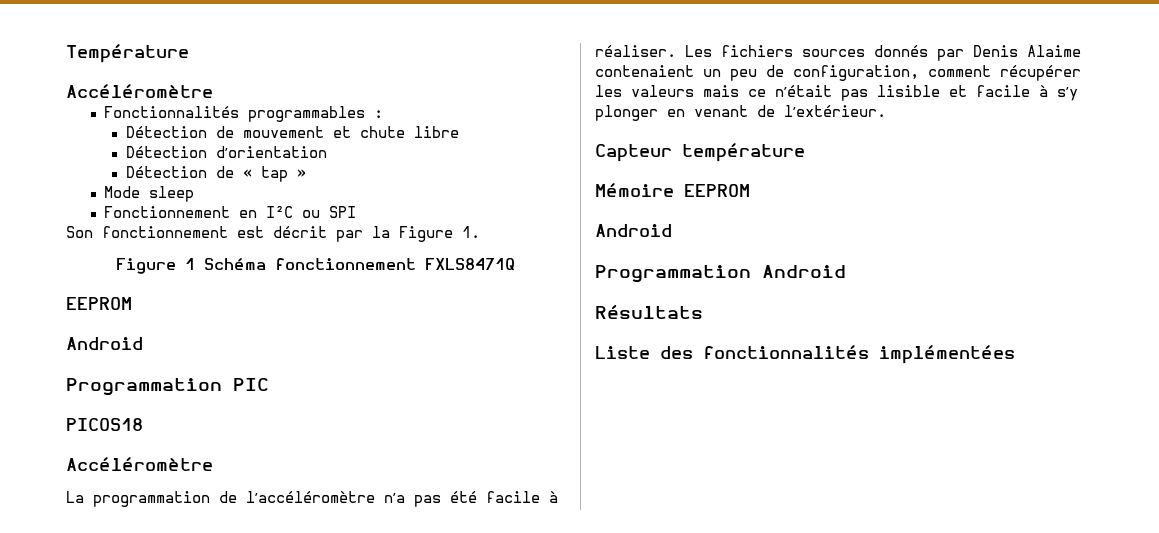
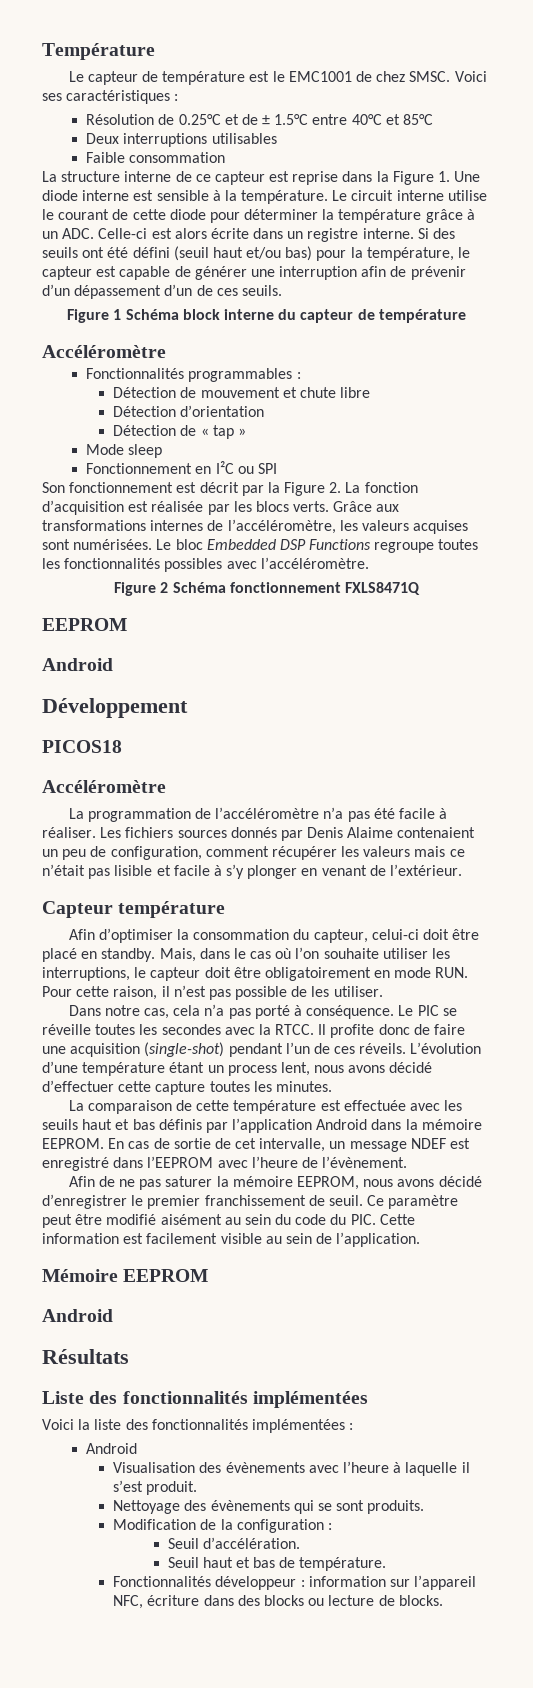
(189, 53) none -> [68,71,487,85] [42,90,179,104] [86,114,434,125] [86,133,277,147] [86,152,226,163] [42,171,481,185] [42,190,487,204] [42,209,475,223] [42,228,456,242] [42,246,471,261] [42,266,466,280] [42,284,282,299] [67,309,466,323] // Le capteur de température est le EMC1001 de chez SMSC. Voici ses caractéristiques : // Résolution de 0.25°C et de ± 1.5°C entre 40°C et 85°C // Deux interruptions utilisables // Faible consommation // La structure interne de ce capteur est reprise dans la Figure 1. Une diode interne est sensible à la température. Le circuit interne utilise le courant de cette diode pour déterminer la température grâce à un ADC. Celle-ci est alors écrite dans un registre interne. Si des seuils ont été défini (seuil haut et/ou bas) pour la température, le capteur est capable de générer une interruption afin de prévenir d’un dépassement d’un de ces seuils. // Figure 1 Schéma block interne du capteur de température
[462,226,480,238] [115,258,195,274] 1. // Figure 1 -> [329,482,418,493] [42,500,400,515] [42,519,469,534] [42,539,479,553] [42,557,369,572] [114,582,169,596] 2. La fonction d’acquisition est réalisée par les blocs verts. Grâce aux transformations internes de l’accéléromètre, les valeurs acquises sont numérisées. Le bloc Embedded DSP Functions regroupe toutes les fonctionnalités possibles avec l’accéléromètre. // Figure 2
[66,378,269,396] Programmation PIC -> [42,698,188,718] Développement
(805, 152) none -> [68,928,480,943] [42,947,451,962] [42,967,469,981] [42,985,383,1000] [68,1004,457,1019] [42,1024,466,1038] [42,1042,482,1057] [42,1061,433,1076] [42,1080,332,1095] [68,1100,463,1114] [42,1118,482,1133] [42,1138,471,1152] [42,1156,408,1171] [68,1176,482,1190] [42,1194,459,1209] [42,1214,415,1228] [42,1232,421,1247] // Afin d’optimiser la consommation du capteur, celui-ci doit être placé en standby. Mais, dans le cas où l’on souhaite utiliser les interruptions, le capteur doit être obligatoirement en mode RUN. Pour cette raison, il n’est pas possible de les utiliser. // Dans notre cas, cela n’a pas porté à conséquence. Le PIC se réveille toutes les secondes avec la RTCC. Il profite donc de faire une acquisition (single-shot) pendant l’un de ces réveils. L’évolution d’une température étant un process lent, nous avons décidé d’effectuer cette capture toutes les minutes. // La comparaison de cette température est effectuée avec les seuils haut et bas définis par l’application Android dans la mémoire EEPROM. En cas de sortie de cet intervalle, un message NDEF est enregistré dans l’EEPROM avec l’heure de l’évènement. // Afin de ne pas saturer la mémoire EEPROM, nous avons décidé d’enregistrer le premier franchissement de seuil. Ce paramètre peut être modifié aisément au sein du code du PIC. Cette information est facilement visible au sein de l’application.
[595,265,846,283] // Programmation Android -> (113, 1315) none
(1015, 354) none -> [42,1419,354,1433] [86,1443,138,1454] [113,1461,470,1476] [113,1480,198,1495] [113,1500,425,1514] [113,1519,333,1533] [167,1537,300,1549] [167,1557,387,1571] [113,1575,477,1590] [113,1595,443,1609] // Voici la liste des fonctionnalités implémentées : // Android // Visualisation des évènements avec l’heure à laquelle il s’est produit. // Nettoyage des évènements qui se sont produits. // Modification de la configuration : // Seuil d’accélération. // Seuil haut et bas de température. // Fonctionnalités développeur : information sur l’appareil NFC, écriture dans des blocks ou lecture de blocks.

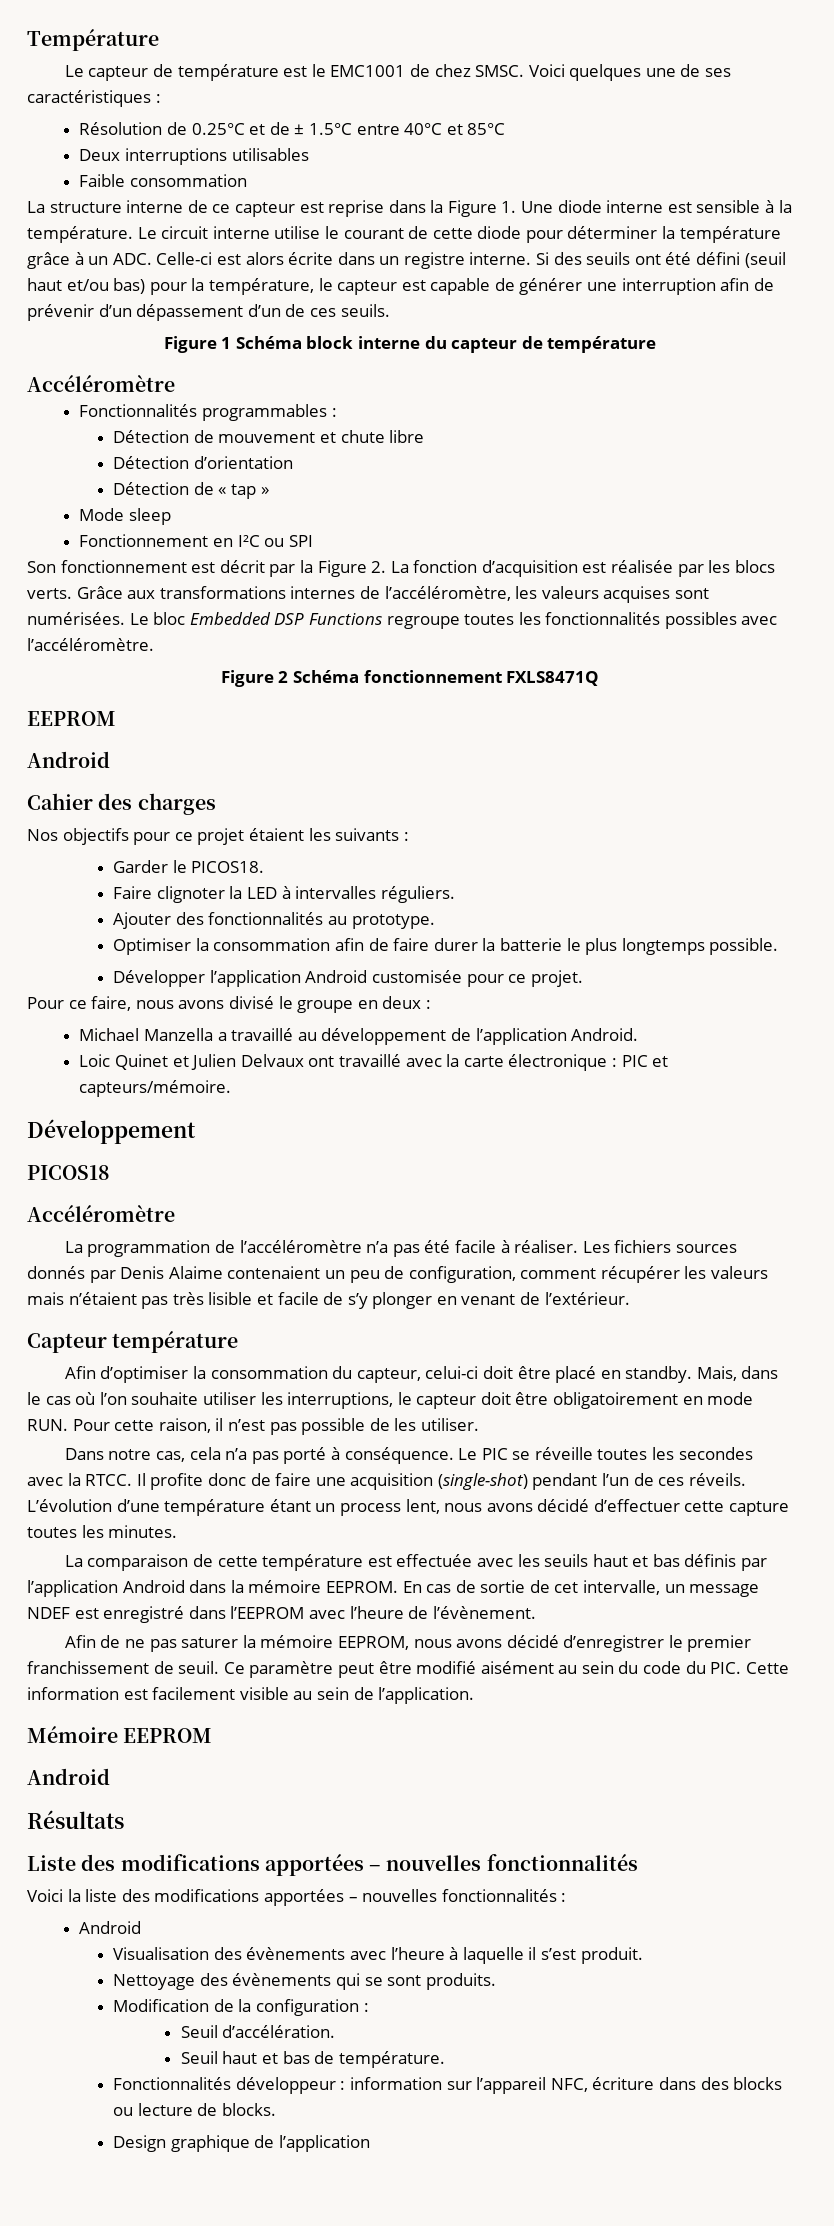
(487, 76) none -> [569,64,701,81] quelques une de
(113, 664) none -> [27,793,216,815] [27,828,409,845] [113,860,265,873] [113,886,455,903] [113,912,435,929] [113,938,779,955] [113,970,583,987] [27,996,431,1013] [79,1028,639,1045] [79,1054,669,1071] [79,1080,232,1097] // Cahier des charges // Nos objectifs pour ce projet étaient les suivants : // Garder le PICOS18. // Faire clignoter la LED à intervalles réguliers. // Ajouter des fonctionnalités au prototype. // Optimiser la consommation afin de faire durer la batterie le plus longtemps possible. // Développer l’application Android customisée pour ce projet. // Pour ce faire, nous avons divisé le groupe en deux : // Michael Manzella a travaillé au développement de l’application Android. // Loic Quinet et Julien Delvaux ont travaillé avec la carte électronique : PIC et capteurs/mémoire.
[449,849,465,857] [42,864,111,879] ce n’était pas -> [68,1292,204,1309] n’étaient pas très
[213,865,222,876] à -> [323,1292,344,1305] de
[122,1391,368,1408] fonctionnalités implémentées -> [120,1854,638,1876] modifications apportées – nouvelles fonctionnalités
[151,1419,345,1433] fonctionnalités implémentées -> [154,1889,557,1906] modifications apportées – nouvelles fonctionnalités
(443, 1600) none -> [113,2135,370,2152] // Design graphique de l’application

